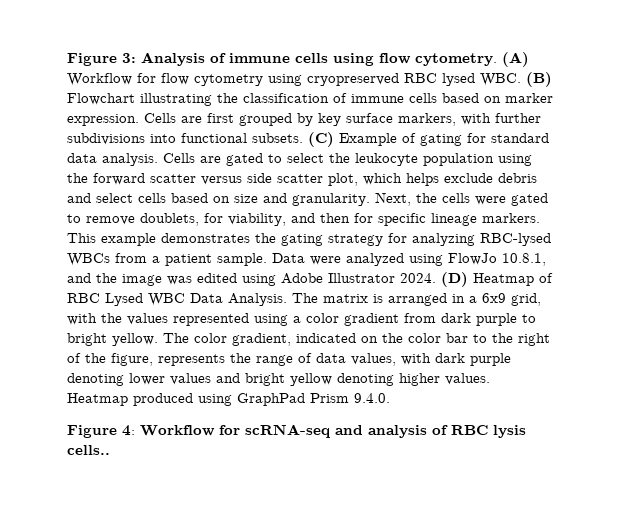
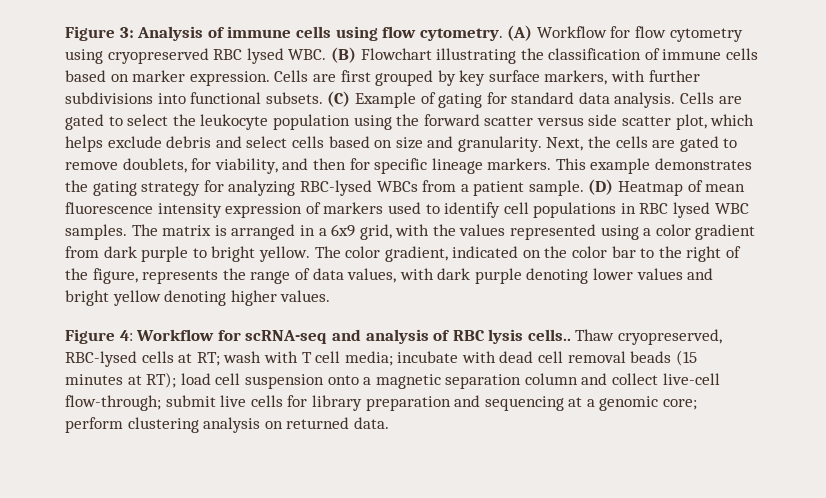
[475,196,506,205] were -> [652,140,676,148] are
[272,253,546,266] [67,272,553,287] [67,293,287,306] Data were analyzed using FlowJo 10.8.1, and the image was edited using Adobe Illustrator 2024. (D) Heatmap of RBC Lysed WBC Data Analysis. -> [588,179,746,196] [65,202,749,218] [65,224,127,240] (D) Heatmap of mean fluorescence intensity expression of markers used to identify cell populations in RBC lysed WBC samples.
[67,393,390,406] Heatmap produced using GraphPad Prism 9.4.0. -> (331, 296) none
(110, 450) none -> [575,329,723,345] [65,350,697,367] [65,372,720,389] [65,395,698,411] [65,417,389,433] Thaw cryopreserved, RBC-lysed cells at RT; wash with T cell media; incubate with dead cell removal beads (15 minutes at RT); load cell suspension onto a magnetic separation column and collect live-cell flow-through; submit live cells for library preparation and sequencing at a genomic core; perform clustering analysis on returned data.

